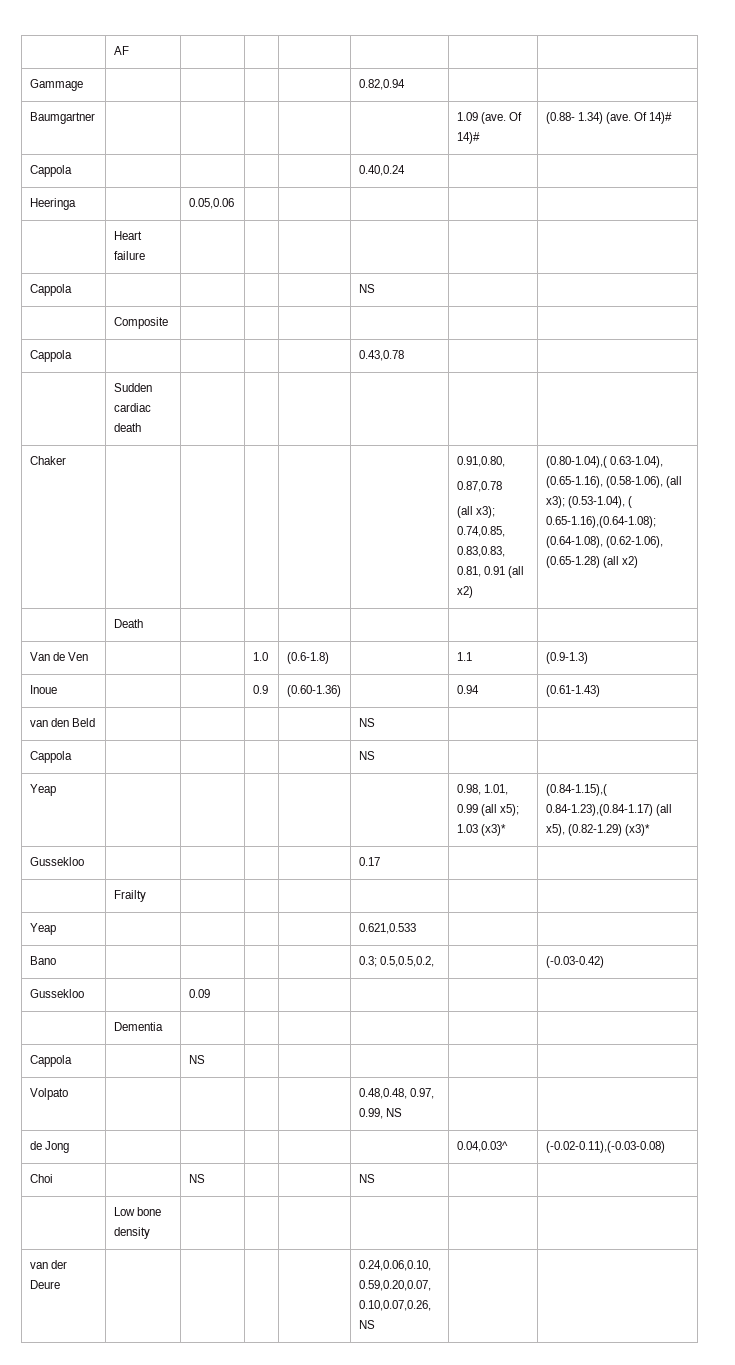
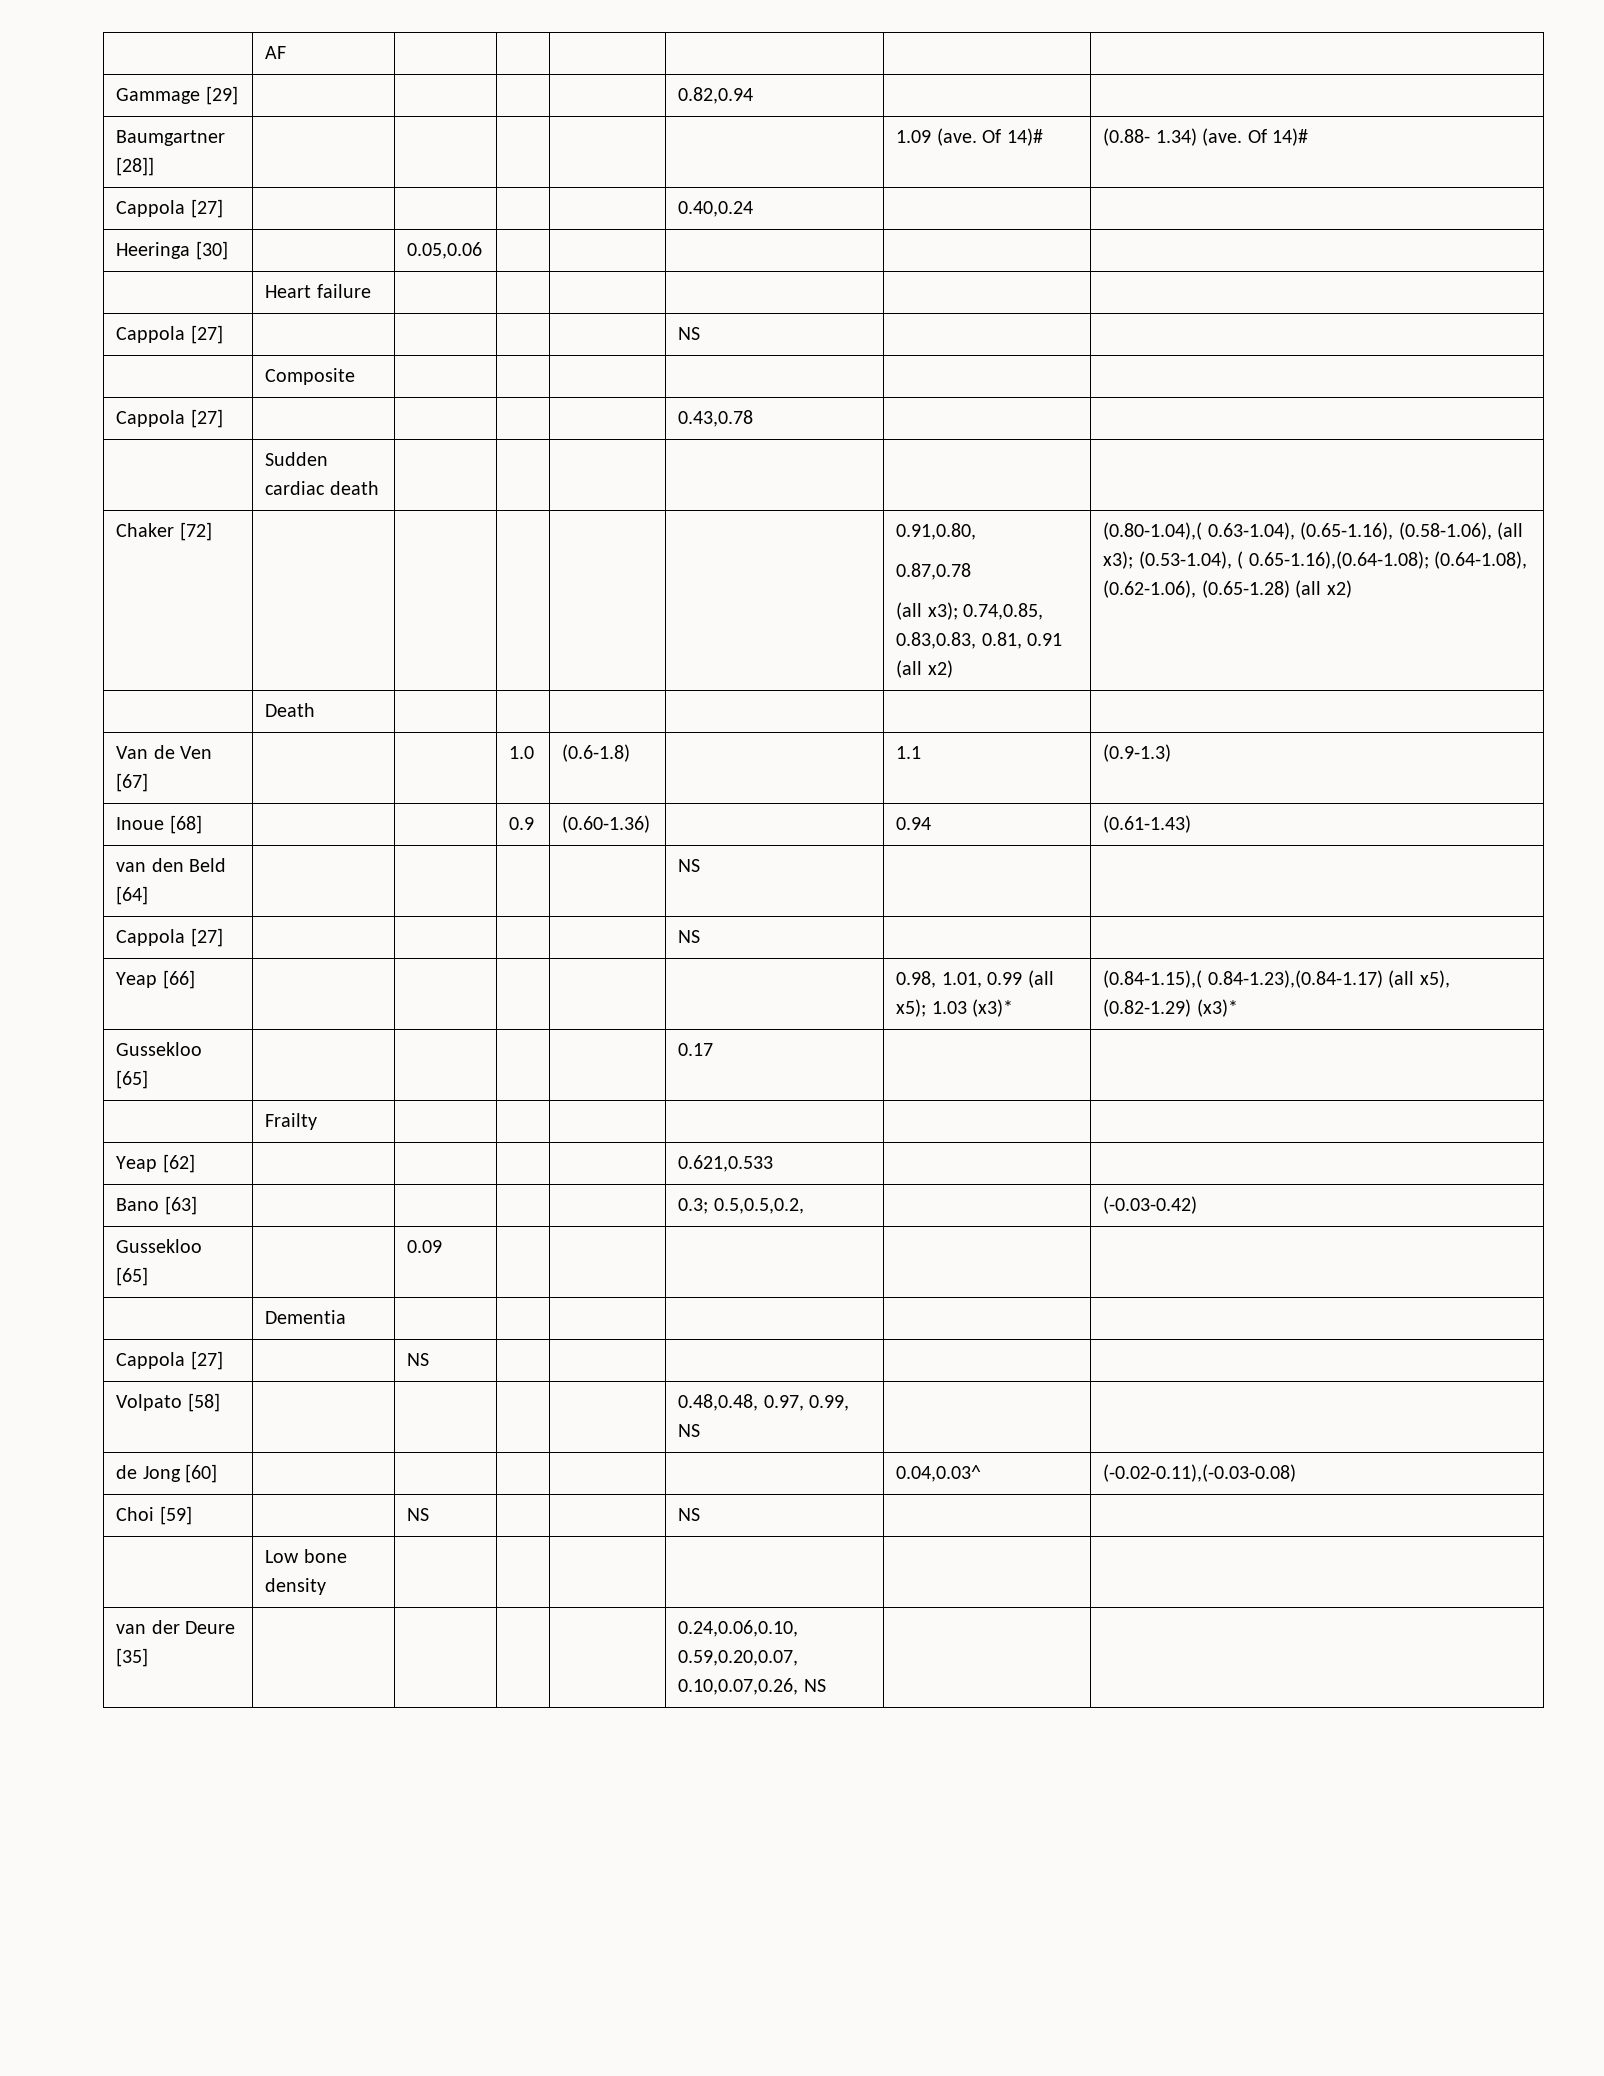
(83, 85) none -> [205,86,238,105] [29]
(95, 118) none -> [116,157,155,176] [28]]
(72, 171) none -> [190,199,223,218] [27]
(76, 204) none -> [195,241,228,260] [30]
(72, 290) none -> [190,325,223,344] [27]
(72, 356) none -> [190,409,223,428] [27]
(66, 460) none -> [179,522,212,541] [72]
(89, 656) none -> [116,773,149,792] [67]
(57, 689) none -> [169,815,202,834] [68]
(96, 722) none -> [116,886,149,905] [64]
(72, 757) none -> [190,928,223,947] [27]
(56, 790) none -> [162,970,195,989] [66]
(84, 861) none -> [116,1070,149,1089] [65]
(56, 929) none -> [162,1154,195,1173] [62]
(56, 960) none -> [164,1196,197,1215] [63]
(84, 993) none -> [116,1267,149,1286] [65]
(72, 1061) none -> [190,1351,223,1370] [27]
(68, 1094) none -> [187,1393,220,1412] [58]
(70, 1147) none -> [185,1464,218,1483] [60]
(53, 1178) none -> [159,1506,192,1525] [59]
(60, 1284) none -> [116,1648,149,1667] [35]

